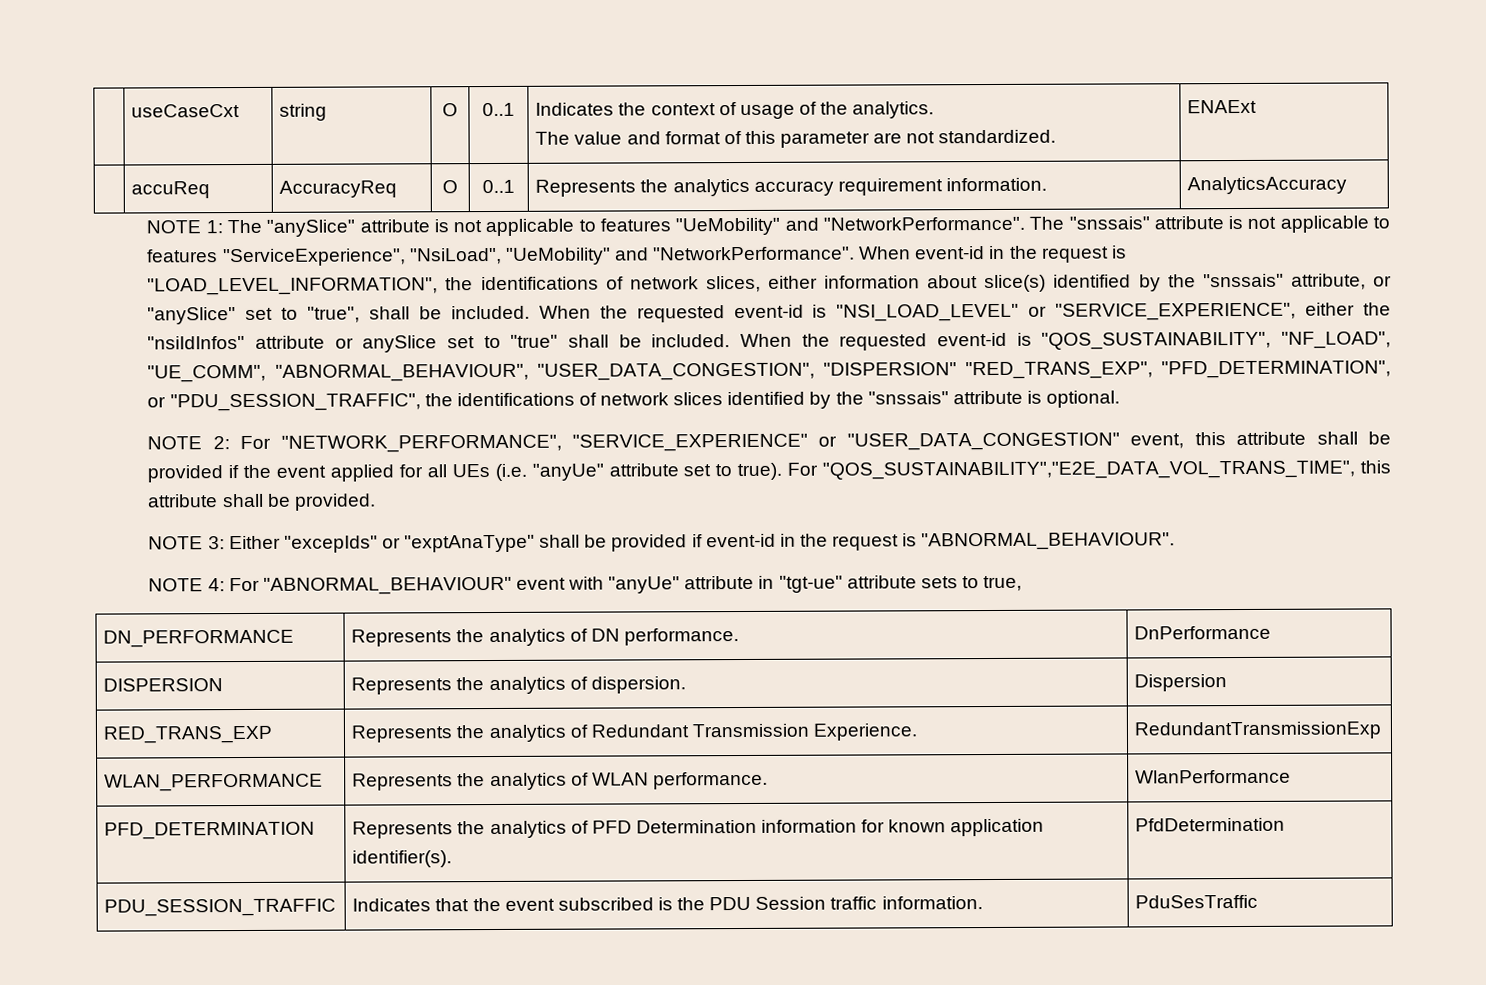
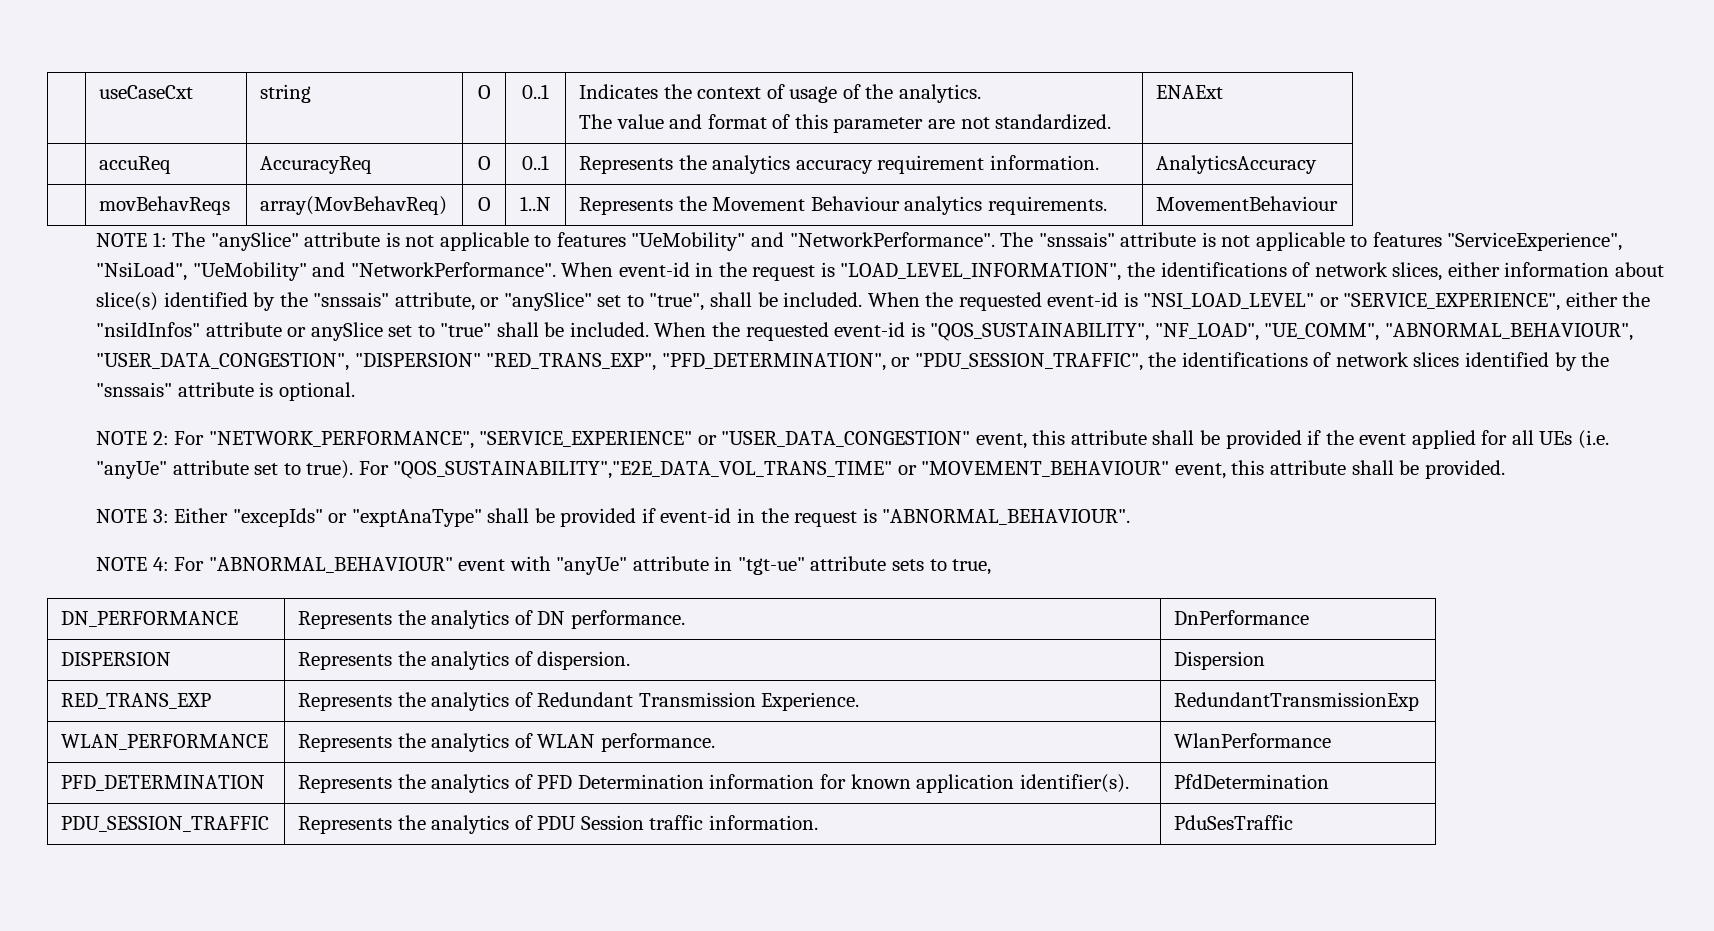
(1348, 185) none -> [99,196,231,215] [260,196,448,215] [477,197,491,211] [520,196,551,211] [579,196,1107,215] [1156,196,1339,211] // | movBehavReqs | array(MovBehavReq) | O | 1..N | Represents the Movement Behaviour analytics requirements. | MovementBehaviour
[822,460,1356,480] "QOS_SUSTAINABILITY","E2E_DATA_VOL_TRANS_TIME", -> [393,461,1226,479] "QOS_SUSTAINABILITY","E2E_DATA_VOL_TRANS_TIME" or "MOVEMENT_BEHAVIOUR" event,
[352,897,706,912] Indicates that the event subscribed is the -> [298,815,533,834] Represents the analytics of

